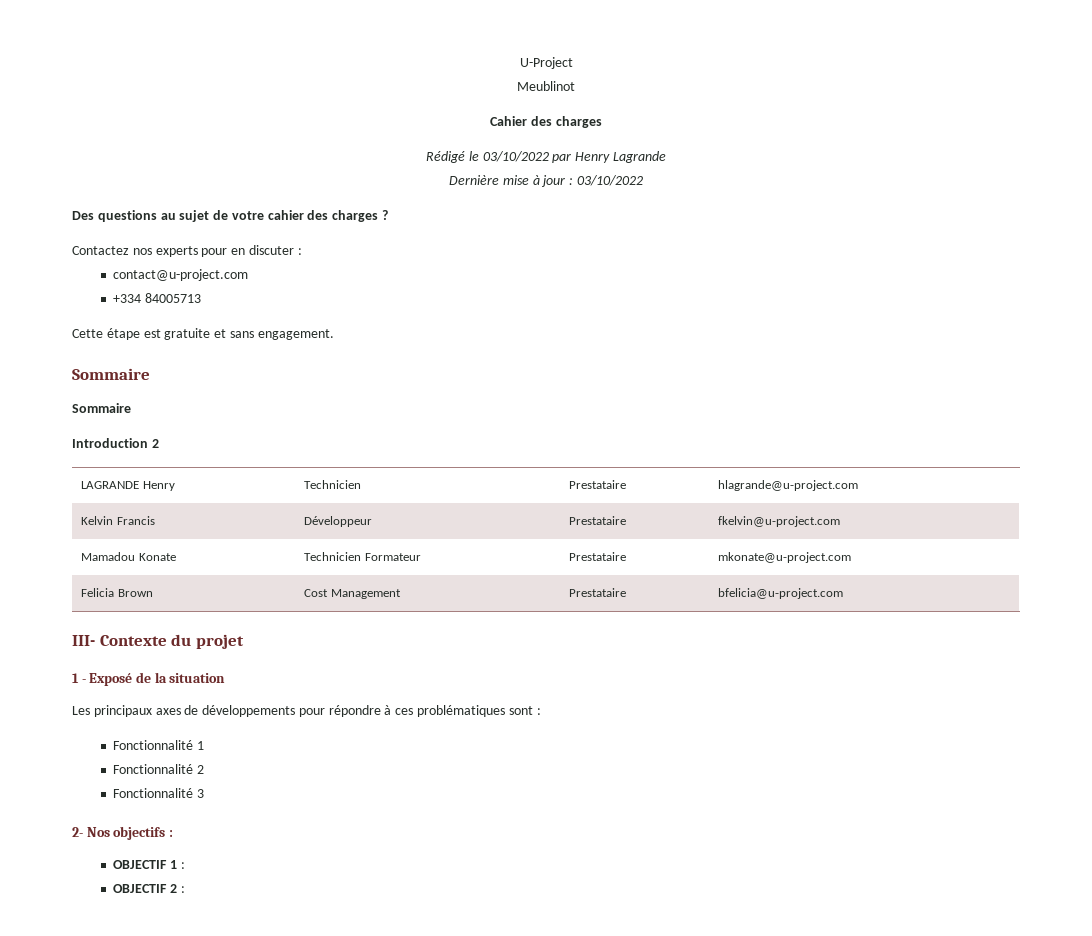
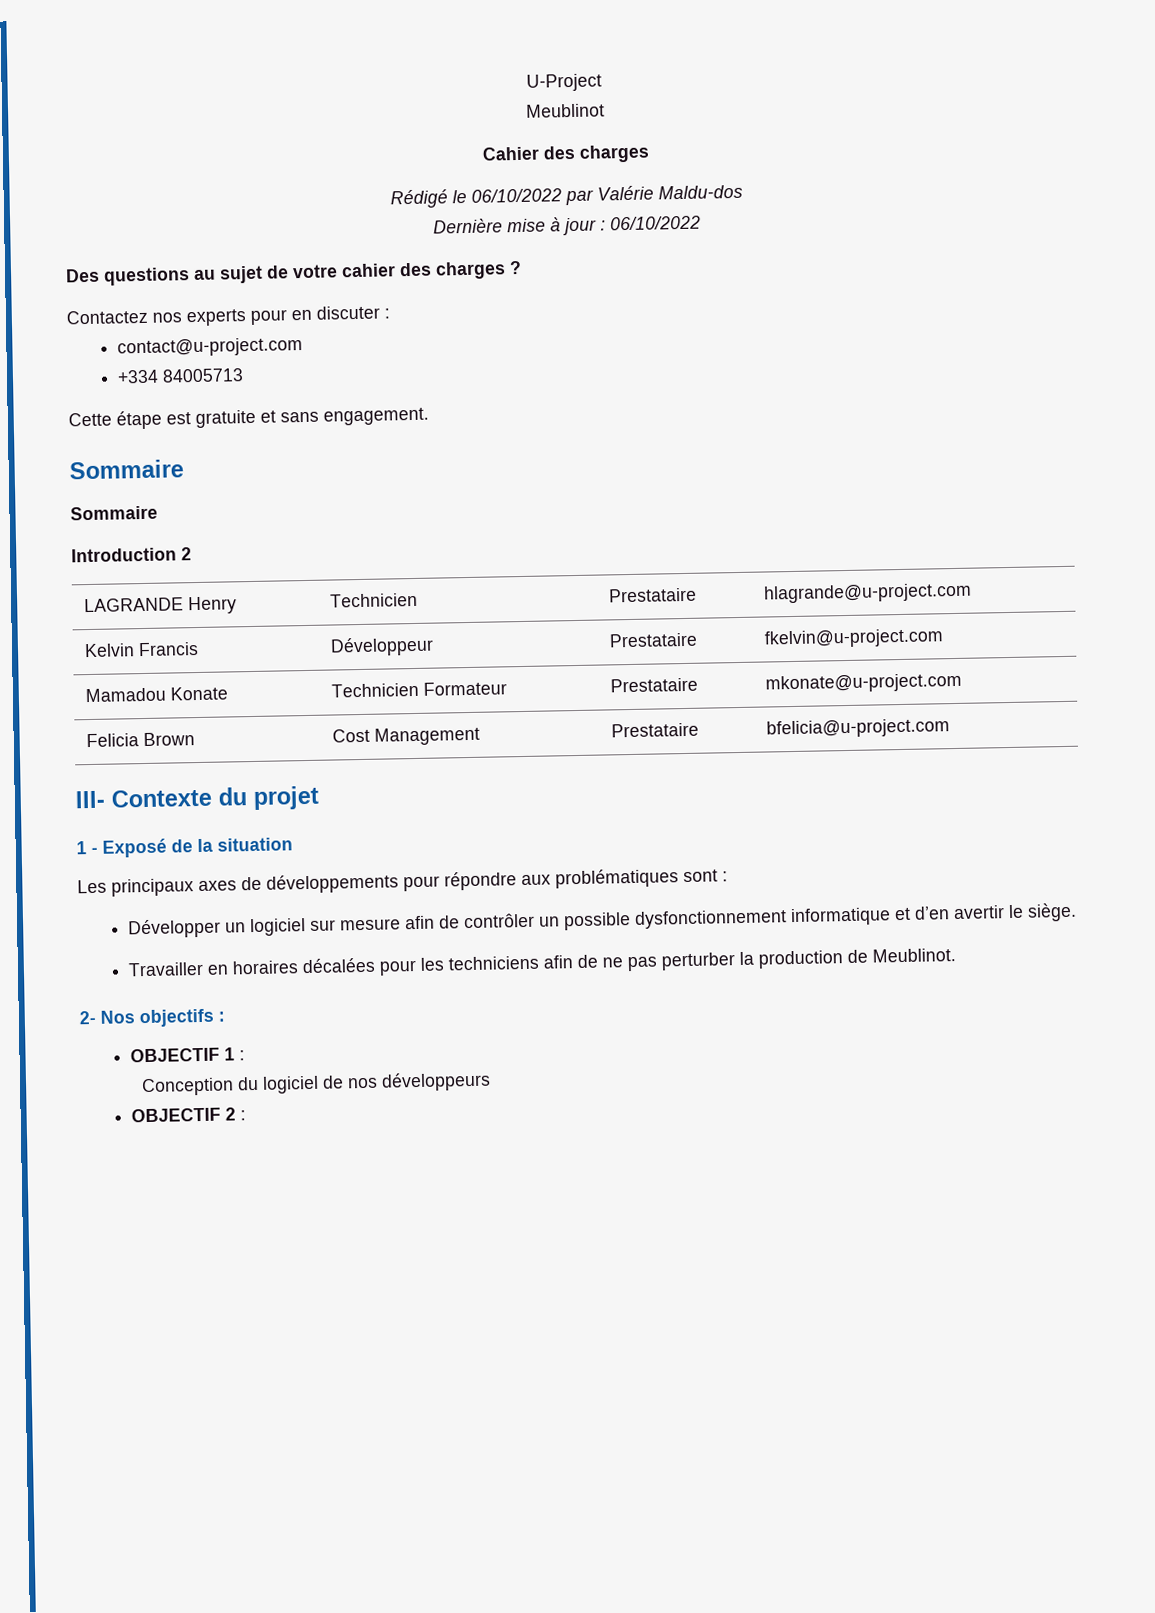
[482,151,666,163] 03/10/2022 par Henry Lagrande -> [470,184,743,206] 06/10/2022 par Valérie Maldu-dos
[576,175,643,186] 03/10/2022 -> [610,215,701,231] 06/10/2022
[384,705,414,715] à ces -> [521,874,551,886] aux
[113,740,204,750] [113,764,204,774] [113,788,204,798] Fonctionnalité 1 // Fonctionnalité 2 // Fonctionnalité 3 -> [127,902,1077,939] [127,948,956,977] Développer un logiciel sur mesure afin de contrôler un possible dysfonctionnement informatique et d’en avertir le siège. // Travailler en horaires décalées pour les techniciens afin de ne pas perturber la production de Meublinot.
(185, 865) none -> [140,1071,491,1097] // Conception du logiciel de nos développeurs

